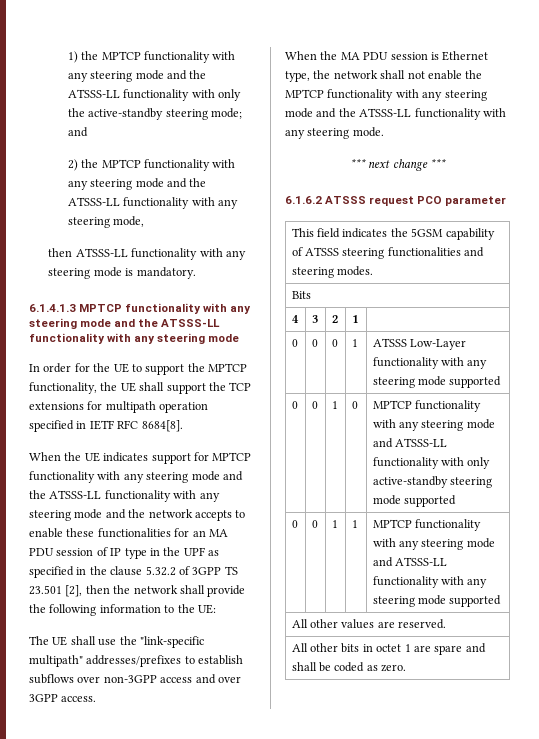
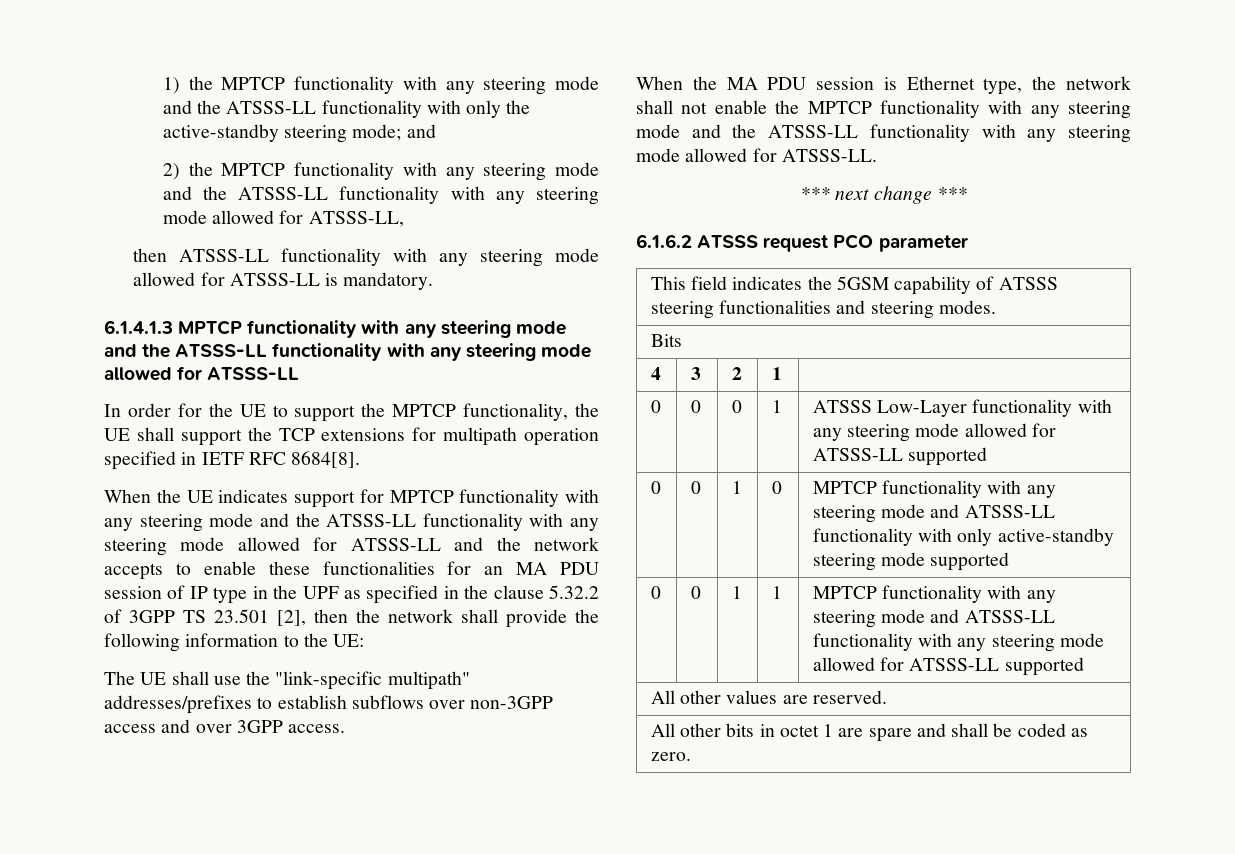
[113,216,145,227] mode, -> [162,210,404,227] mode allowed for ATSSS-LL,
(122, 272) none -> [133,272,320,286] allowed for ATSSS-LL
(240, 338) none -> [104,366,300,381] allowed for ATSSS-LL
(103, 514) none -> [237,537,441,551] allowed for ATSSS-LL
[352,127,384,137] mode. -> [636,148,877,162] mode allowed for ATSSS-LL.
(447, 381) none -> [964,423,1056,437] [812,448,903,461] allowed for ATSSS-LL
(447, 600) none -> [812,657,1000,671] allowed for ATSSS-LL

